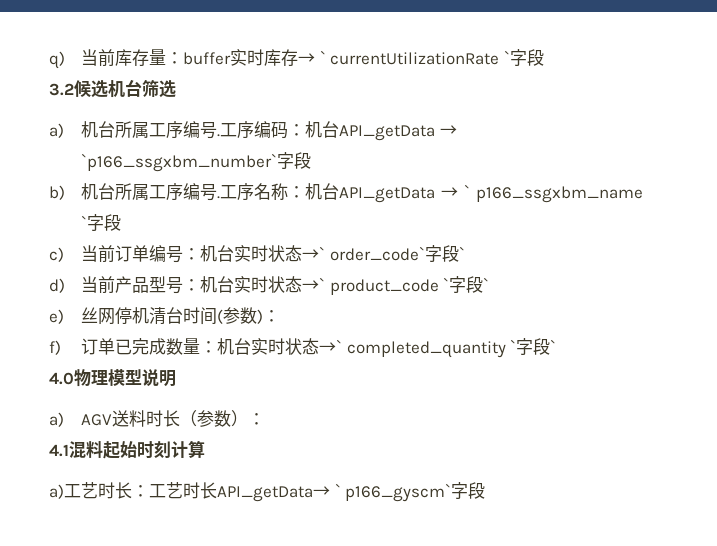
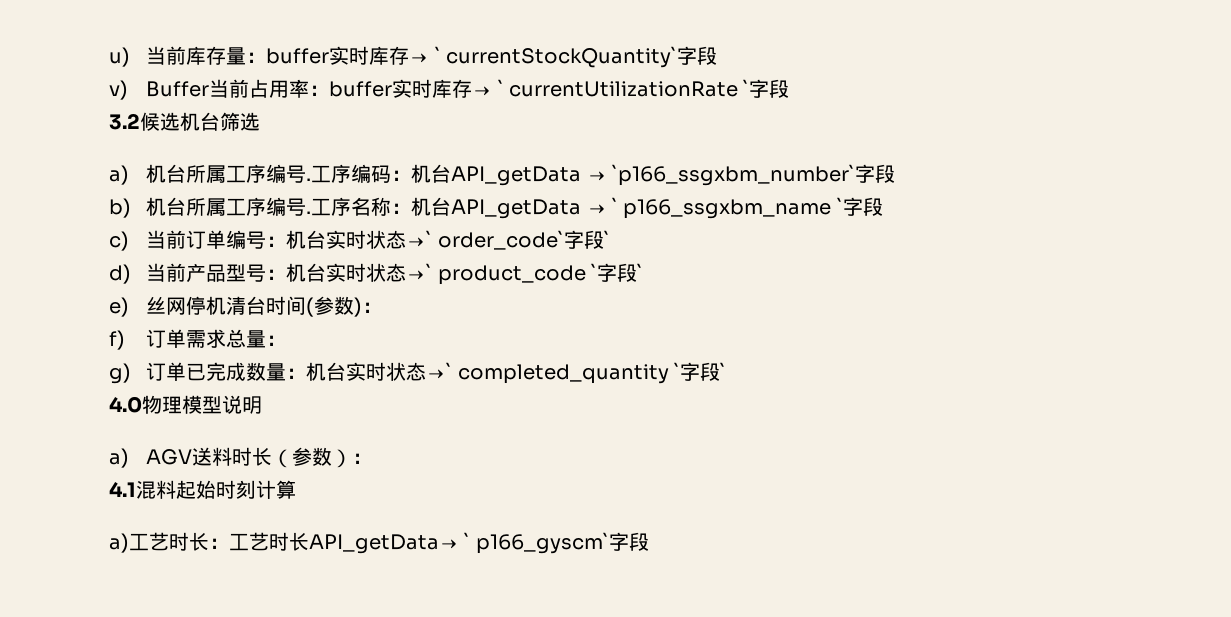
[49,51,65,69] q) -> [109,47,130,67] u)
(326, 57) none -> [445,46,717,68] [109,79,504,100] currentStockQuantity`字段 // v) Buffer当前占用率：buffer实时库存→ `
(116, 346) none -> [186,329,287,348] [109,362,187,384] 需求总量： // g)订单

